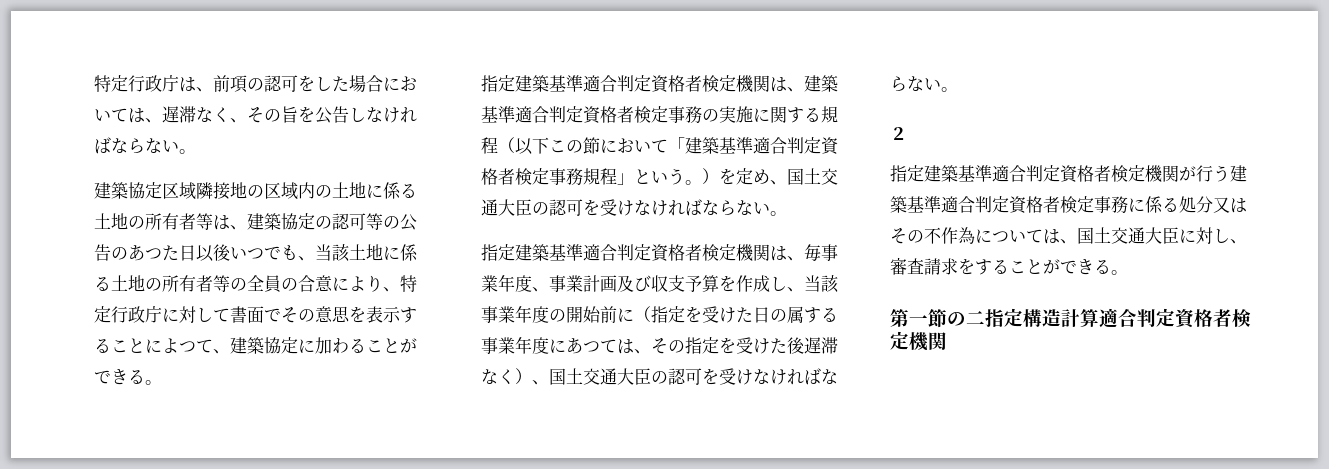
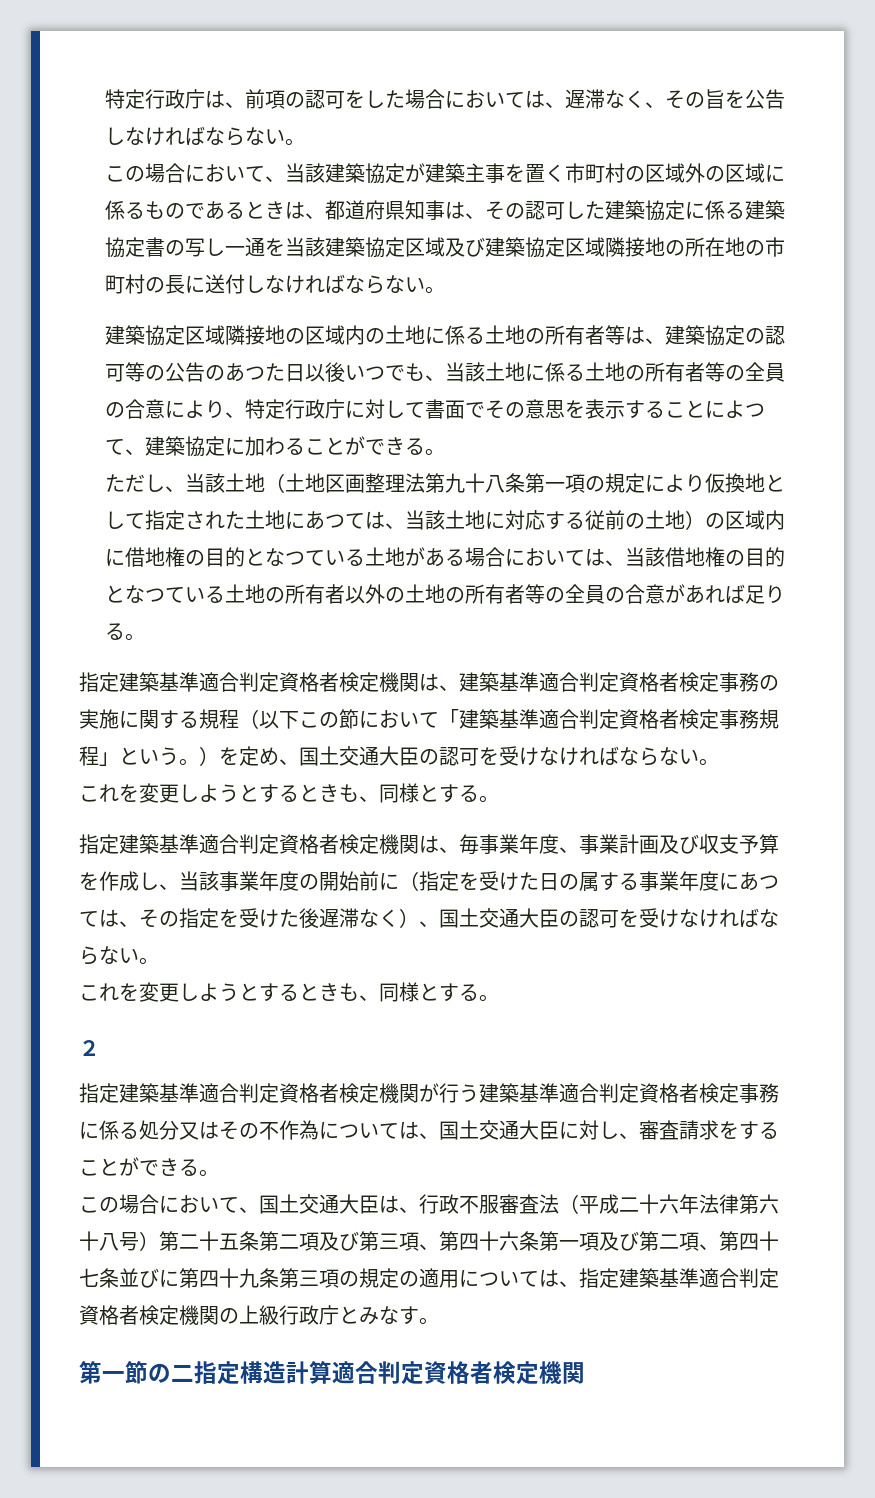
(197, 151) none -> [104,163,785,184] [104,200,785,221] [104,237,785,258] [104,274,445,294] // この場合において、当該建築協定が建築主事を置く市町村の区域外の区域に係るものであるときは、都道府県知事は、その認可した建築協定に係る建築協定書の写し一通を当該建築協定区域及び建築協定区域隣接地の所在地の市町村の長に送付しなければならない。
(163, 382) none -> [104,473,785,493] [104,510,785,530] [104,547,785,567] [104,584,785,604] [104,623,145,641] // ただし、当該土地（土地区画整理法第九十八条第一項の規定により仮換地として指定された土地にあつては、当該土地に対応する従前の土地）の区域内に借地権の目的となつている土地がある場合においては、当該借地権の目的となつている土地の所有者以外の土地の所有者等の全員の合意があれば足りる。
(787, 213) none -> [79,783,499,803] // これを変更しようとするときも、同様とする。
(958, 89) none -> [79,982,499,1002] // これを変更しようとするときも、同様とする。
(1128, 272) none -> [79,1194,779,1214] [79,1231,779,1251] [79,1268,779,1288] [79,1305,439,1325] // この場合において、国土交通大臣は、行政不服審査法（平成二十六年法律第六十八号）第二十五条第二項及び第三項、第四十六条第一項及び第二項、第四十七条並びに第四十九条第三項の規定の適用については、指定建築基準適合判定資格者検定機関の上級行政庁とみなす。

